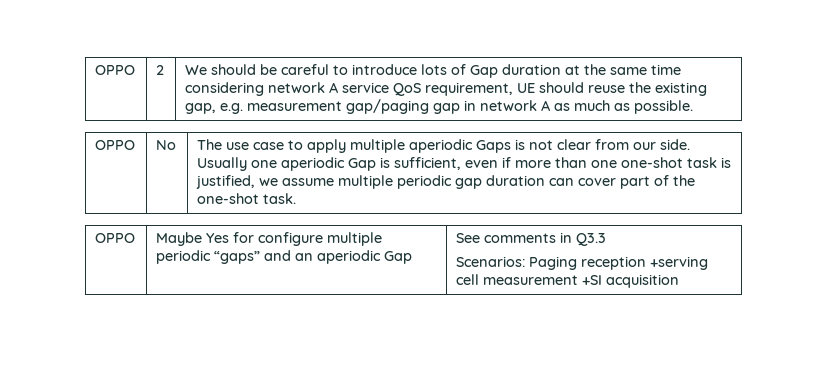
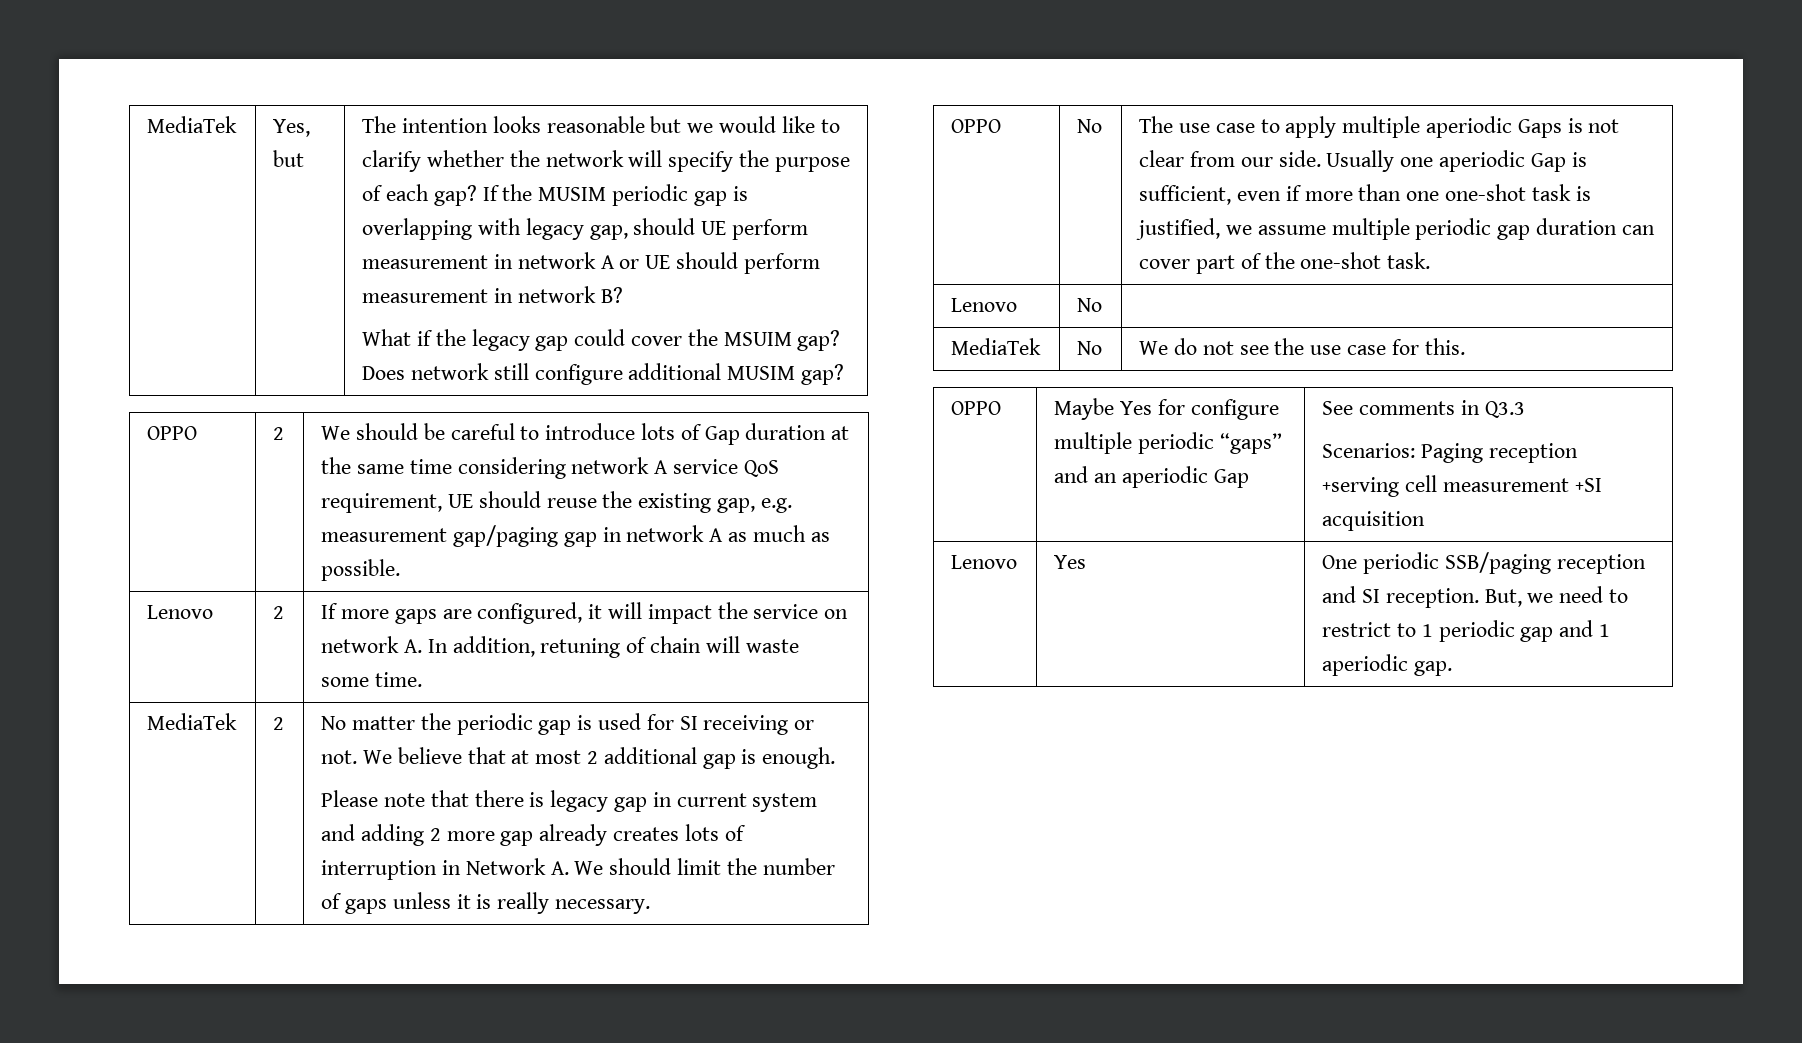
(95, 70) none -> [147,116,238,133] [273,119,311,137] [273,150,305,167] [362,116,840,133] [362,150,850,172] [362,184,748,206] [362,218,808,240] [362,252,820,274] [362,286,623,303] [362,329,841,351] [362,363,844,385] MediaTek | Yes, but | The intention looks reasonable but we would like to clarify whether the network will specify the purpose of each gap? If the MUSIM periodic gap is overlapping with legacy gap, should UE perform measurement in network A or UE should perform measurement in network B? // What if the legacy gap could cover the MSUIM gap? Does network still configure additional MUSIM gap? //
(694, 107) none -> [147,605,214,619] [273,606,285,619] [321,602,849,624] [321,636,799,658] [321,672,422,687] [147,713,238,730] [273,717,285,730] [321,713,815,735] [321,747,836,769] [321,790,818,812] [321,824,746,846] [321,858,835,880] [321,892,650,914] // Lenovo | 2 | If more gaps are configured, it will impact the service on network A. In addition, retuning of chain will waste some time. // MediaTek | 2 | No matter the periodic gap is used for SI receiving or not. We believe that at most 2 additional gap is enough. // Please note that there is legacy gap in current system and adding 2 more gap already creates lots of interruption in Network A. We should limit the number of gaps unless it is really necessary.
(297, 198) none -> [951,298,1018,312] [1077,298,1103,312] [951,338,1042,355] [1077,341,1103,355] [1139,338,1465,355] // Lenovo | No | // MediaTek | No | We do not see the use case for this.
(680, 281) none -> [951,555,1018,569] [1054,555,1087,569] [1322,552,1646,574] [1322,586,1628,608] [1322,620,1610,642] [1322,654,1452,676] // Lenovo | Yes | One periodic SSB/paging reception and SI reception. But, we need to restrict to 1 periodic gap and 1 aperiodic gap.

